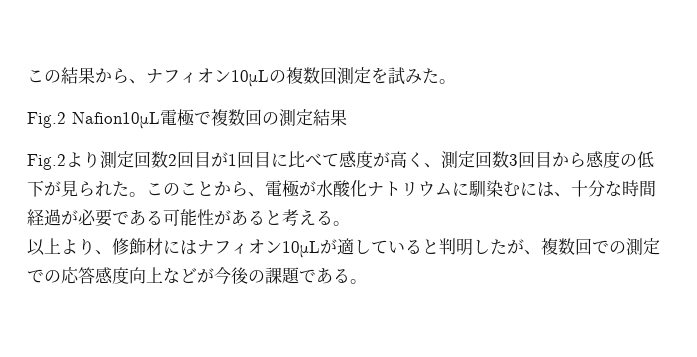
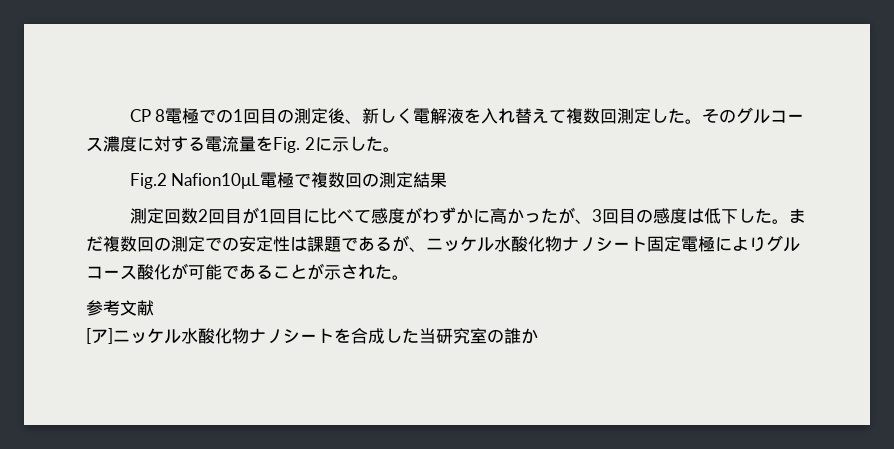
[27,67,422,87] この結果から、ナフィオン10μLの複数回測定を試み -> [129,107,805,124] [86,136,366,153] CP 8電極での1回目の測定後、新しく電解液を入れ替えて複数回測定した。そのグルコース濃度に対する電流量をFig. 2に示し
[27,151,100,170] Fig.2より -> (448, 180) none
[390,151,654,169] [27,180,656,197] [27,209,350,227] [27,238,660,258] [27,266,367,285] 高く、測定回数3回目から感度の低下が見られた。このことから、電極が水酸化ナトリウムに馴染むには、十分な時間経過が必要である可能性があると考える。 // 以上より、修飾材にはナフィオン10μLが適していると判明したが、複数回での測定での応答感度向上などが今後の課題である。 -> [421,207,806,224] [86,235,800,252] [86,263,409,280] [86,300,154,316] [86,328,538,344] わずかに高かったが、3回目の感度は低下した。まだ複数回の測定での安定性は課題であるが、ニッケル水酸化物ナノシート固定電極によりグルコース酸化が可能であることが示された。 // 参考文献 // [ア]ニッケル水酸化物ナノシートを合成した当研究室の誰か

